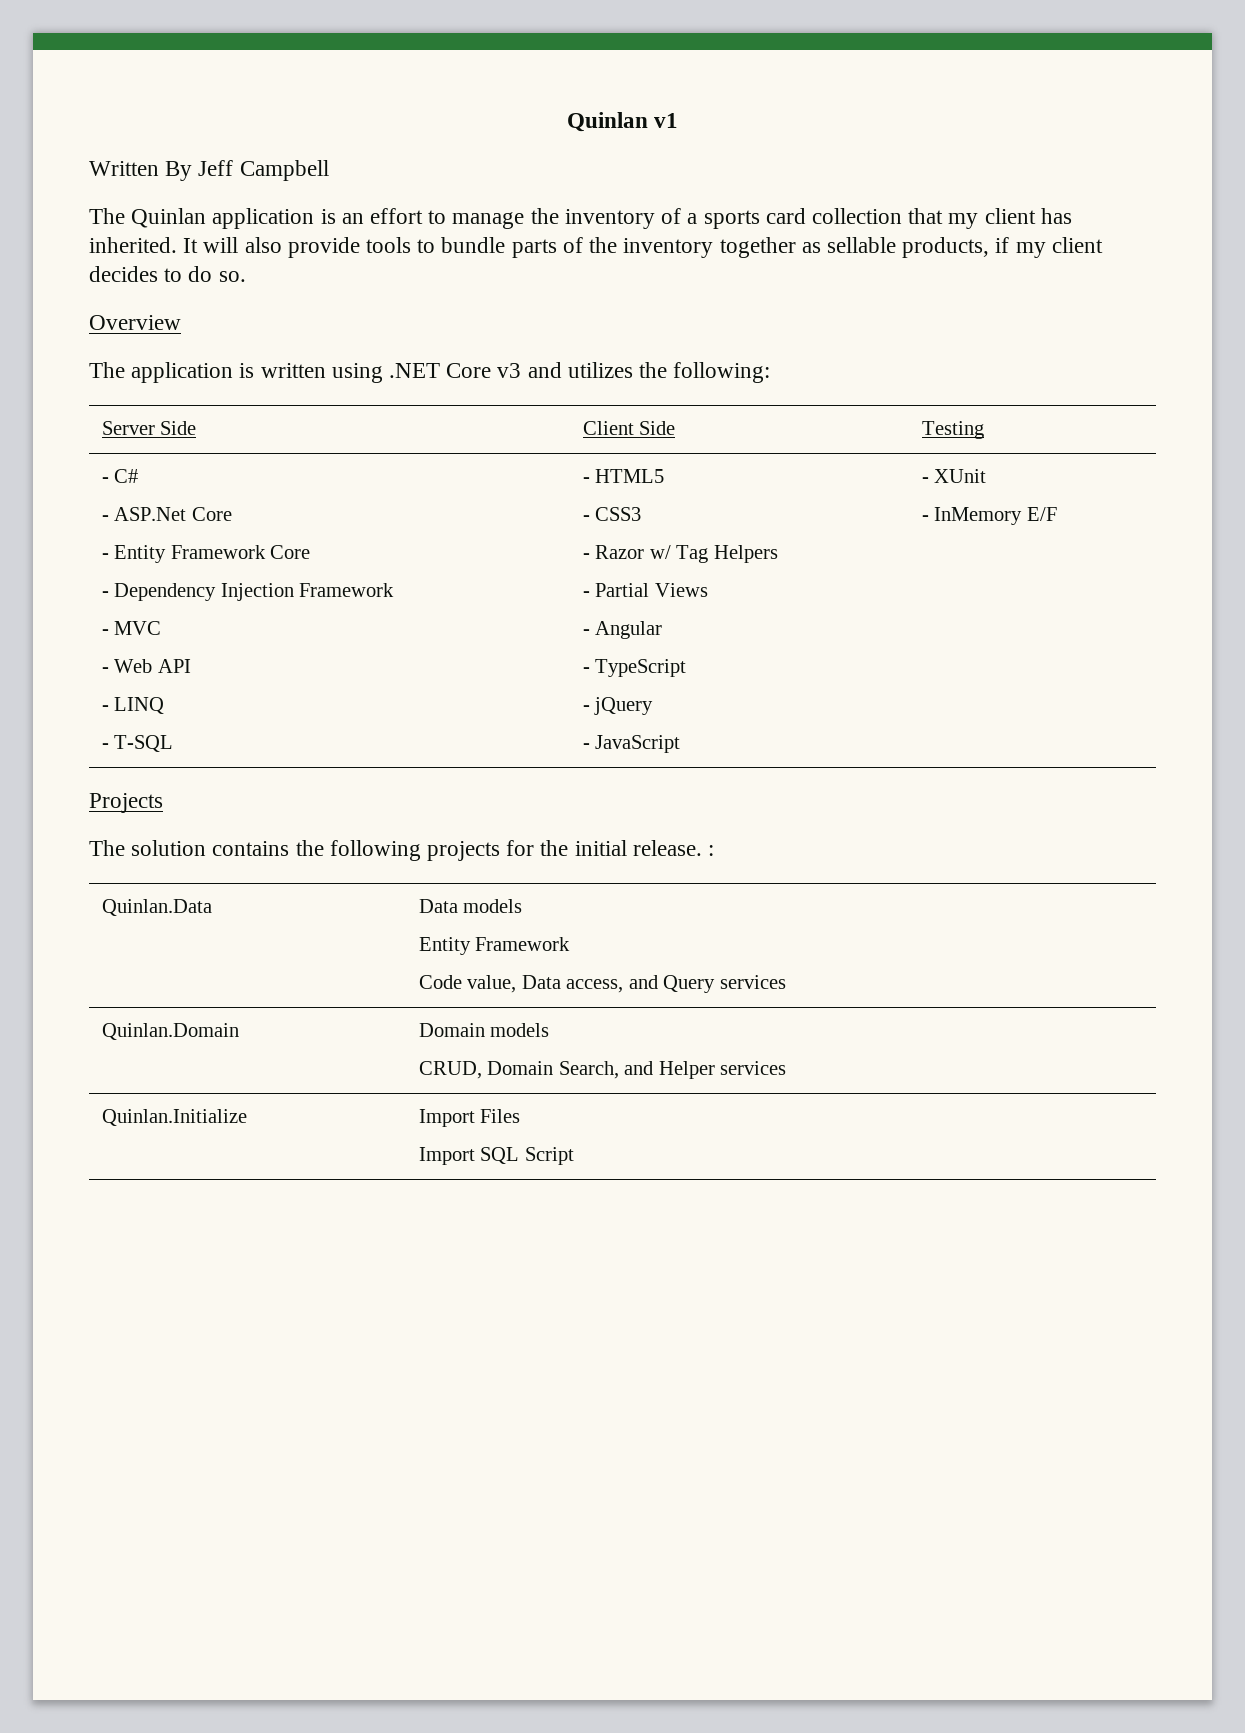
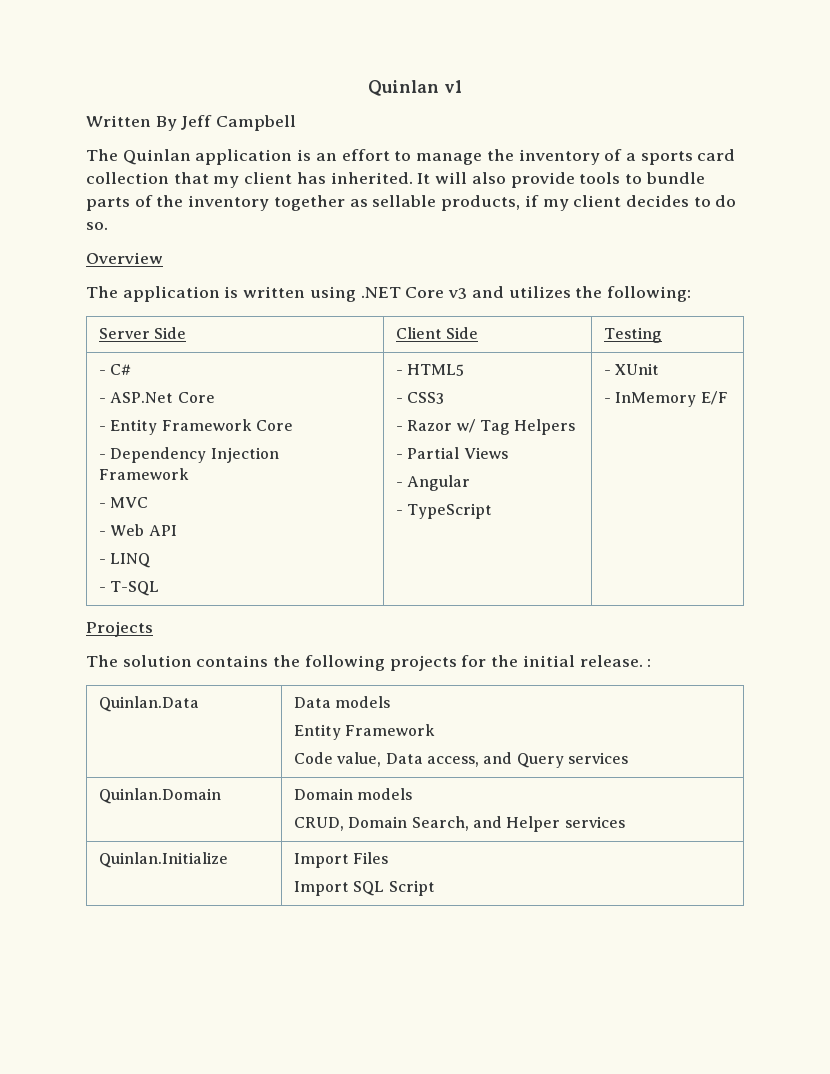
[582,697,654,715] [582,735,681,753] // - jQuery // - JavaScript -> (493, 511) none

